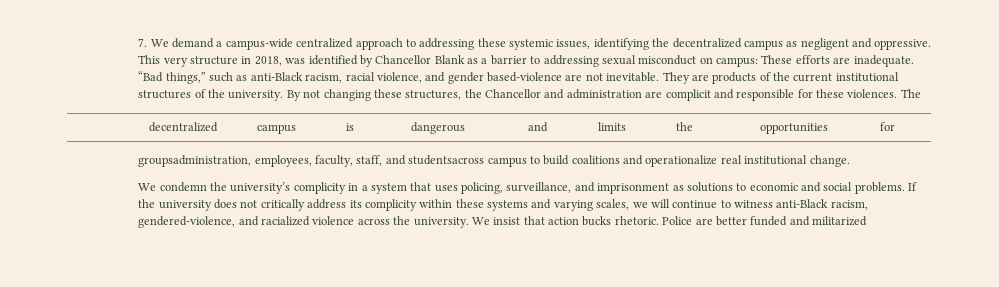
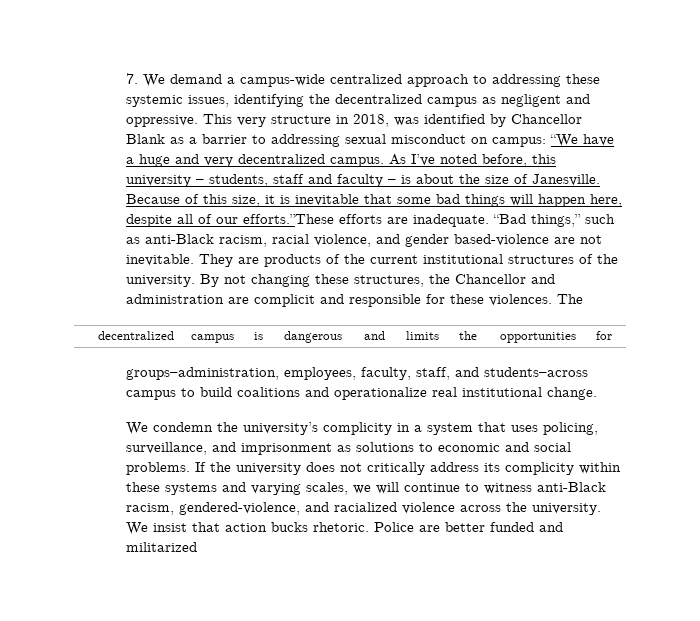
[761,55,793,64] These -> [550,134,615,147] [126,154,557,167] [126,174,601,187] [126,194,623,207] [126,214,335,227] “We have a huge and very decentralized campus. As I’ve noted before, this university – students, staff and faculty – is about the size of Janesville. Because of this size, it is inevitable that some bad things will happen here, despite all of our efforts.”These
[138,155,252,167] groupsadministration, -> [126,367,280,380] groups–administration,
[408,155,485,165] studentsacross -> [484,367,589,377] students–across

